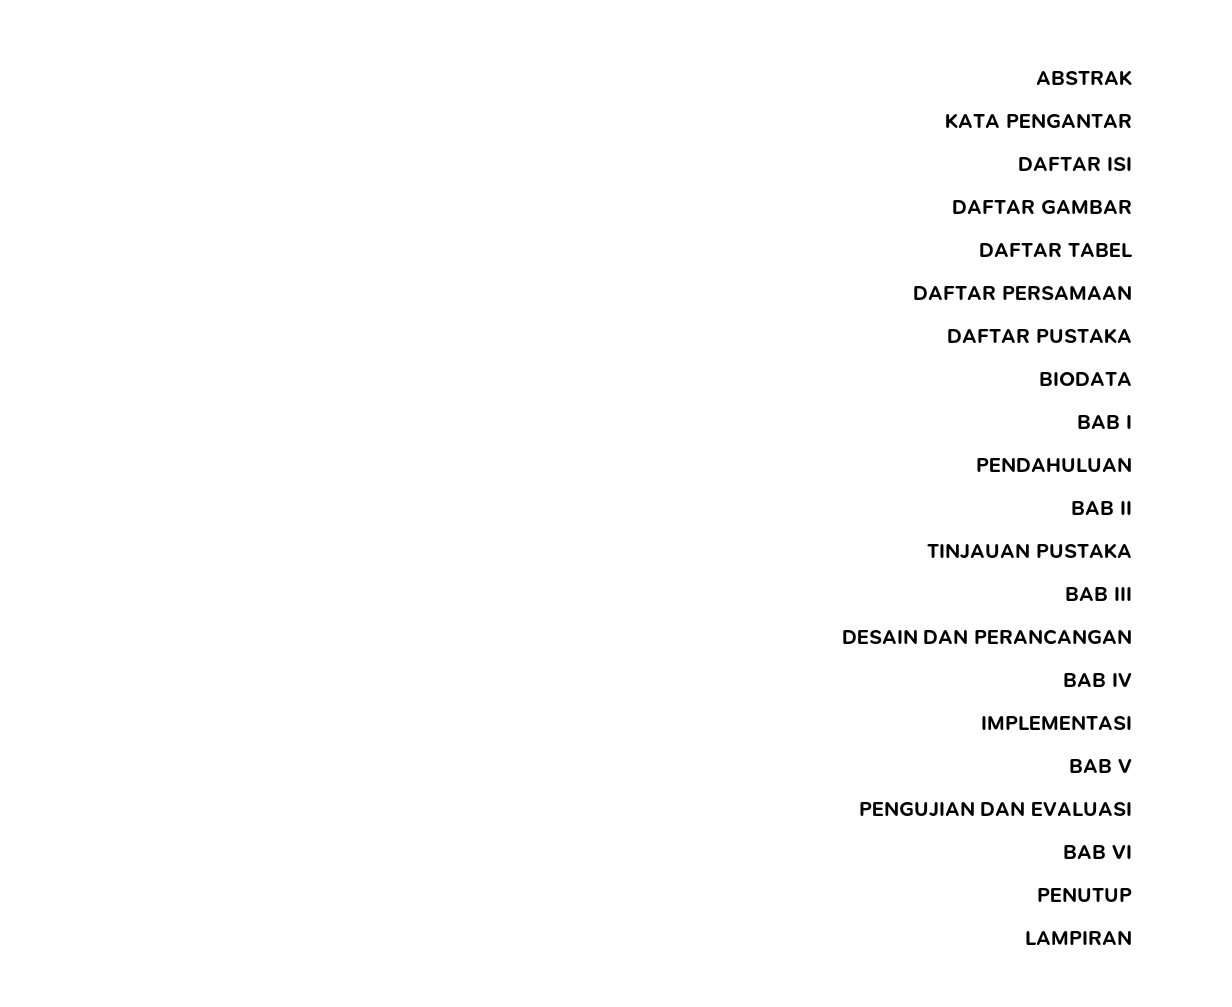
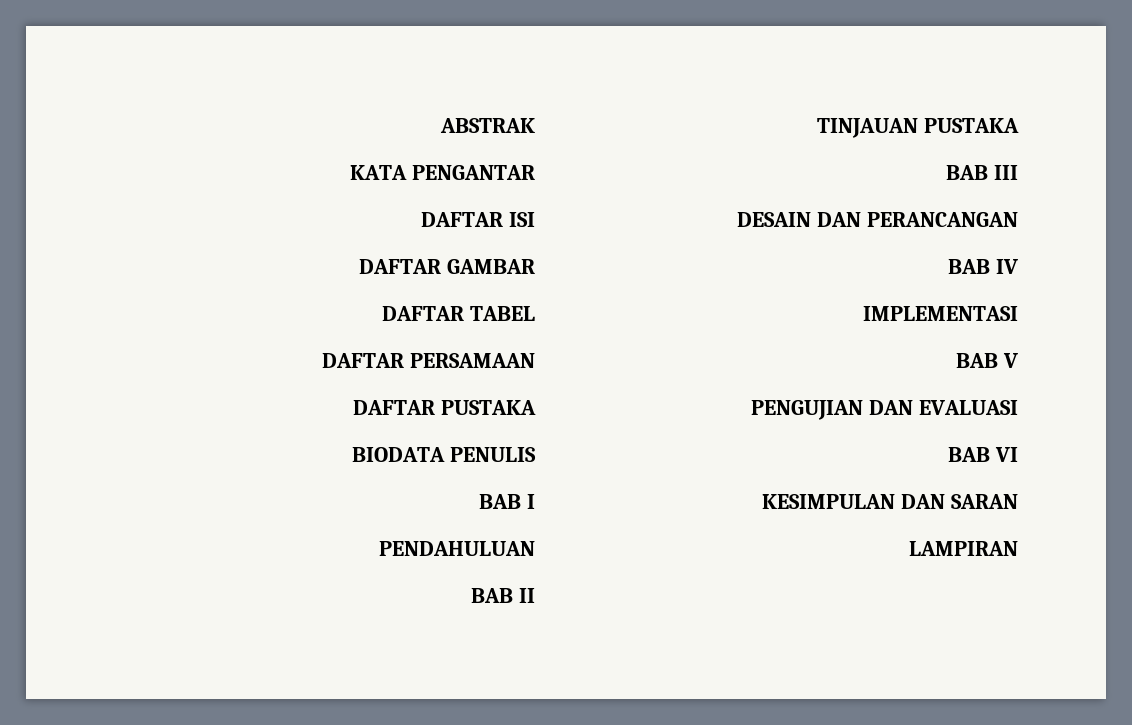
(1132, 379) none -> [450,447,536,462] PENULIS
[1037,887,1132,902] PENUTUP -> [762,494,1018,509] KESIMPULAN DAN SARAN

